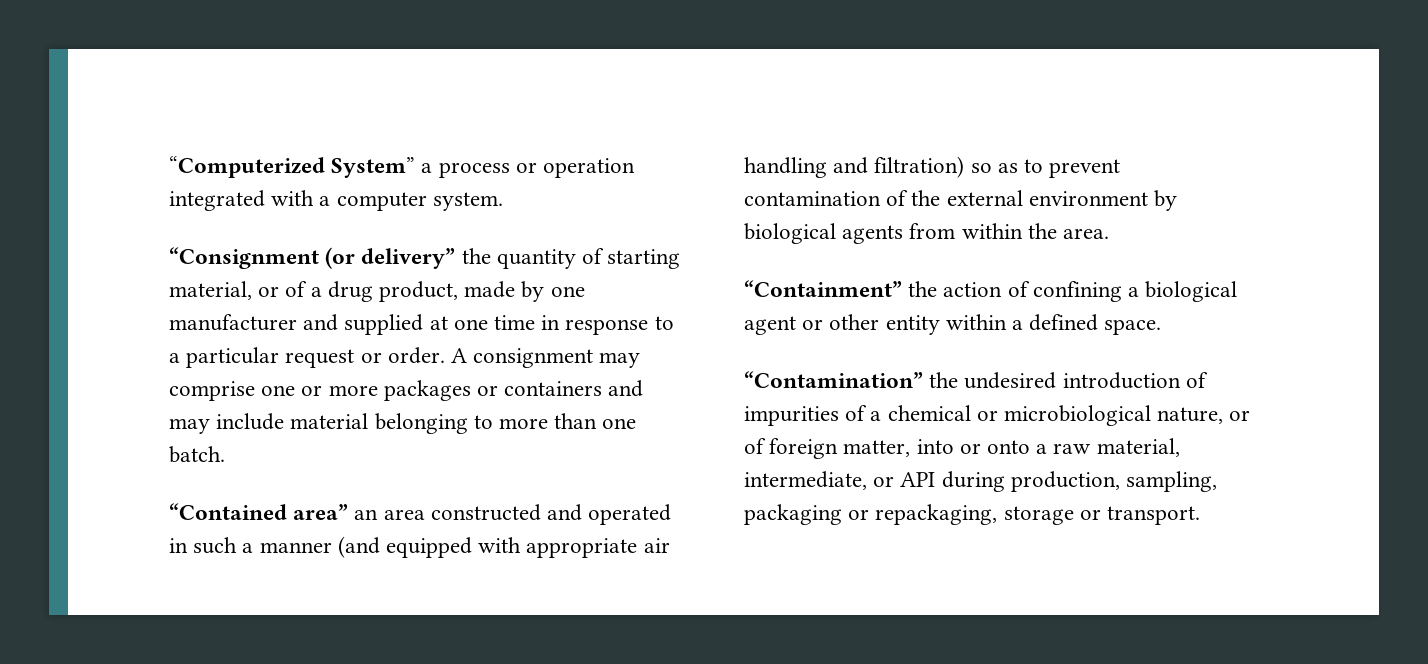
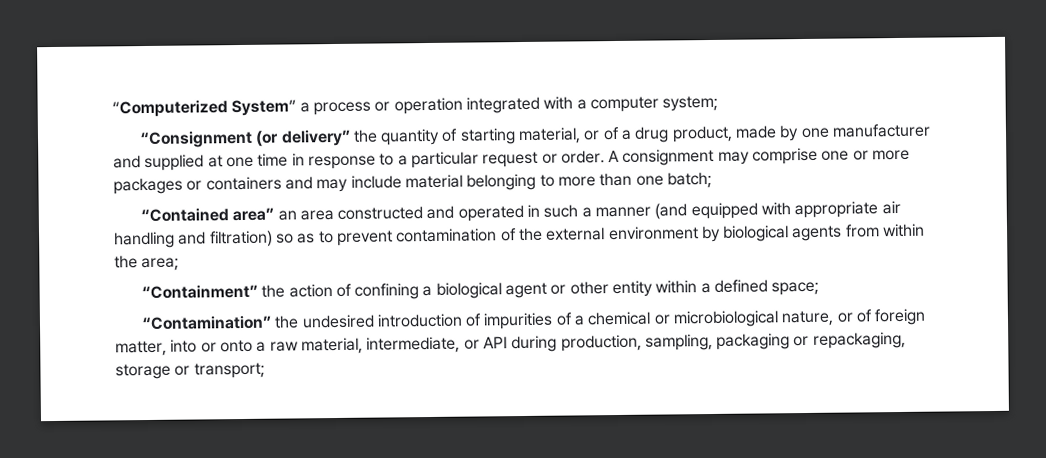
[432,192,503,211] system. -> [662,95,719,112] system;
[169,446,225,463] batch. -> [666,171,712,189] batch;
[1063,228,1110,239] area. -> [141,257,180,272] area;
[1104,319,1162,335] space. -> [771,281,820,296] space;
[1107,506,1201,525] transport. -> [193,362,265,379] transport;

